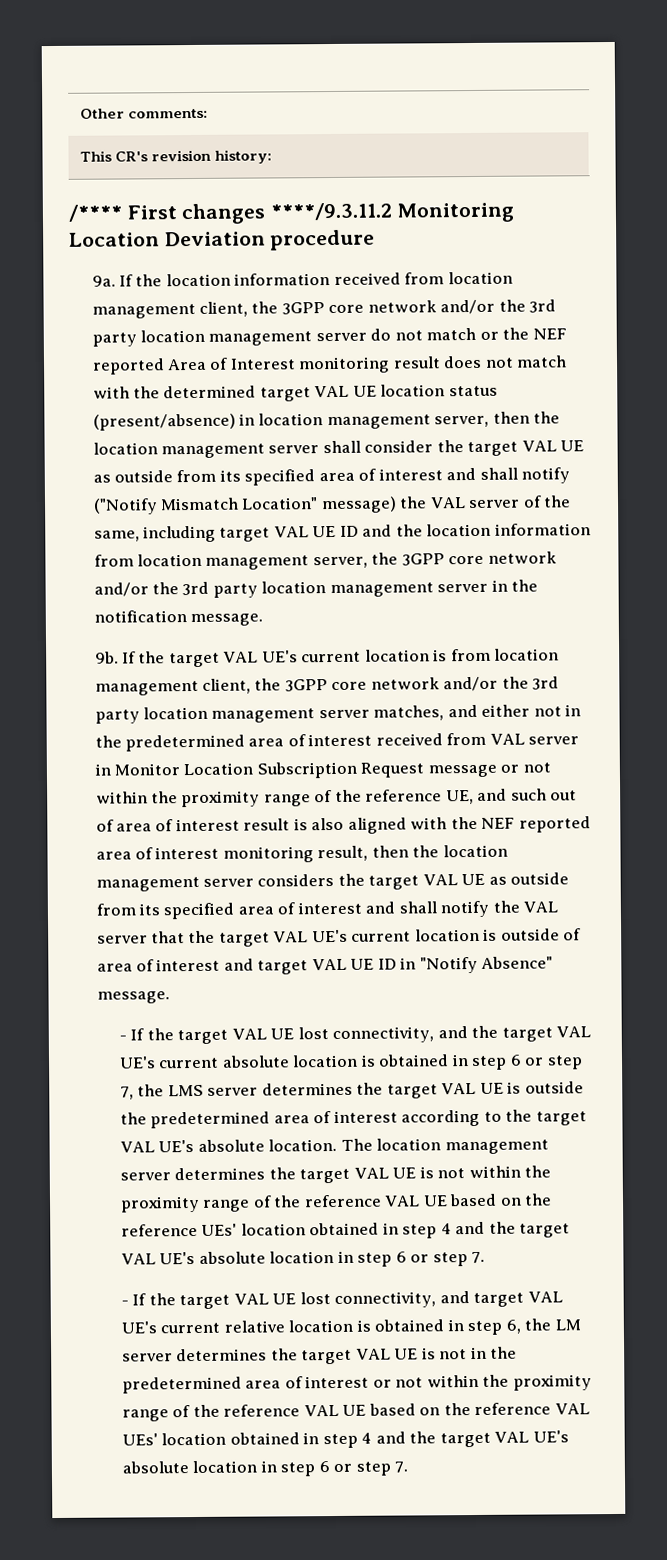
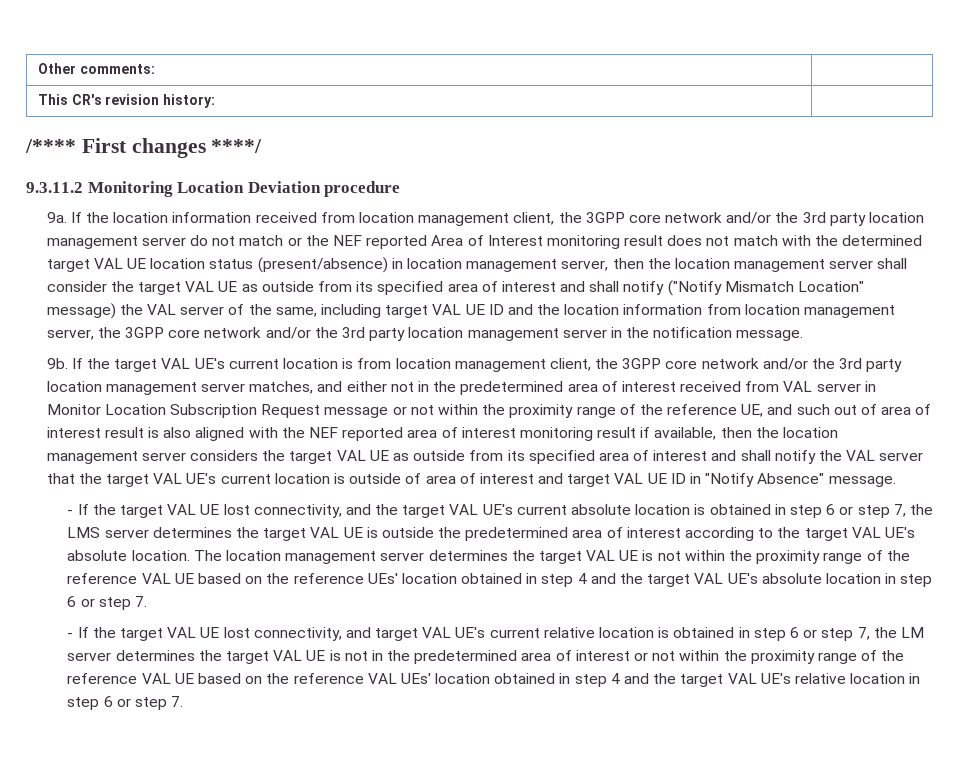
[270,202,393,221] ****/9.3.11.2 -> [211,139,263,153] [26,182,83,193] ****/ // 9.3.11.2
[317,845,369,862] result, -> [597,427,717,440] result if available,
[505,1319,521,1334] 6, -> [789,627,870,641] 6 or step 7,
[122,1461,190,1474] absolute -> [794,673,846,684] relative

